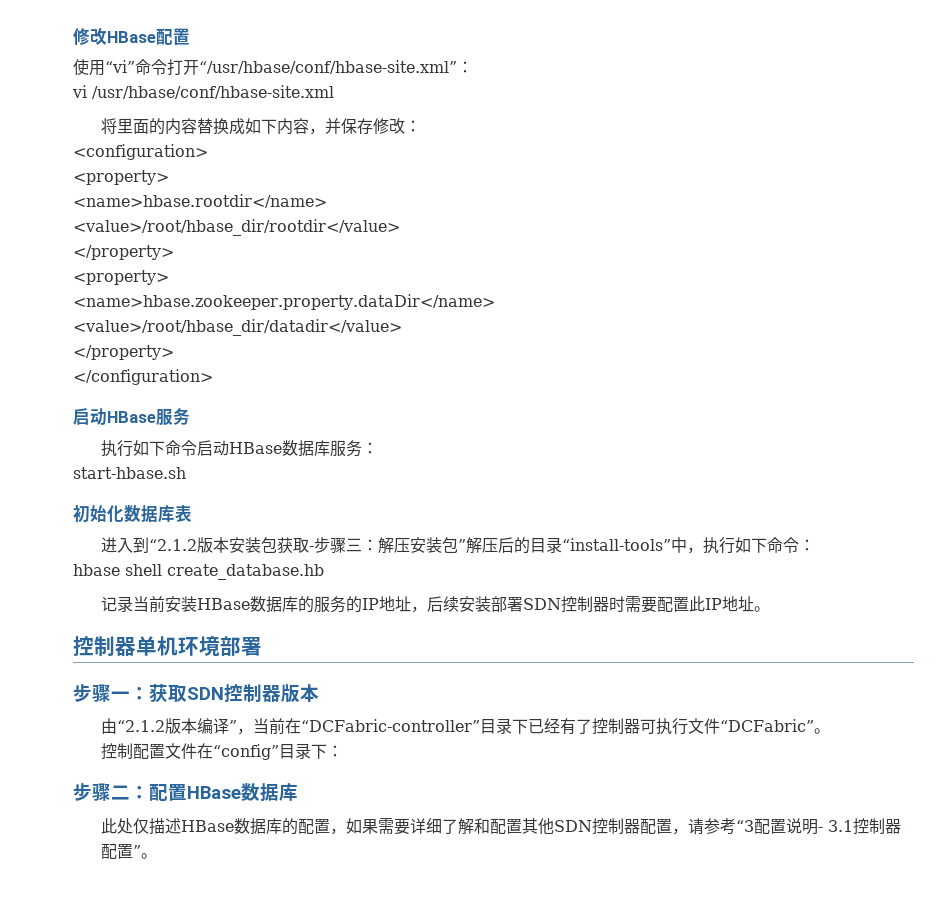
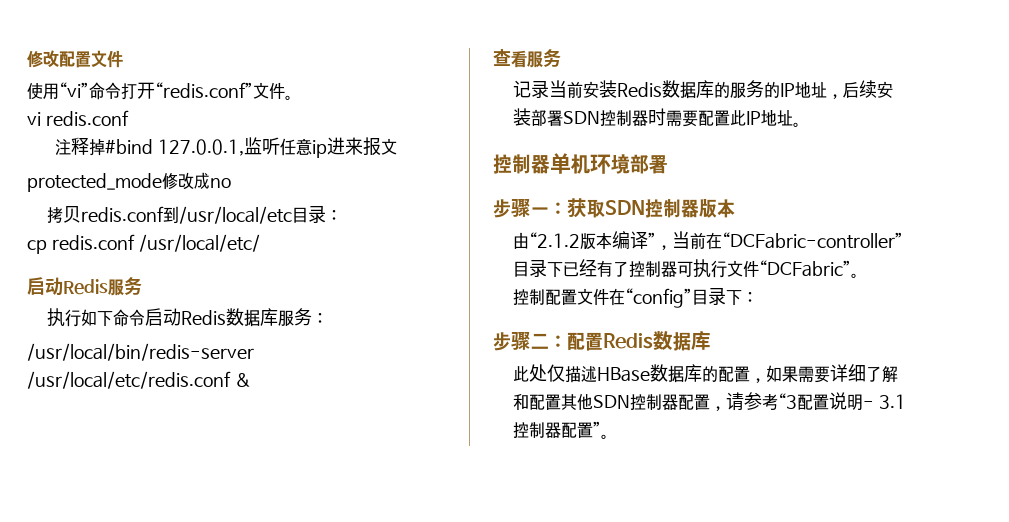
[73,27,190,46] 修改HBase配置 -> [27,50,123,68] 修改配置文件
[199,60,473,74] [72,85,334,99] [101,118,422,135] [73,144,208,160] [73,170,169,185] [73,194,327,208] [73,219,400,236] [73,245,174,260] [73,270,169,285] [73,294,495,310] [73,319,402,336] [73,345,174,360] [73,369,213,385] [73,408,156,425] “/usr/hbase/conf/hbase-site.xml”： // vi /usr/hbase/conf/hbase-site.xml // 将里面的内容替换成如下内容，并保存修改： // <configuration> // <property> // <name>hbase.rootdir</name> // <value>/root/hbase_dir/rootdir</value> // </property> // <property> // <name>hbase.zookeeper.property.dataDir</name> // <value>/root/hbase_dir/datadir</value> // </property> // </configuration> // 启动HBase -> [155,82,293,100] [27,110,129,126] [54,137,397,158] [27,172,231,192] [46,205,342,224] [27,234,260,254] [27,277,108,296] “redis.conf”文件。 // vi redis.conf // 注释掉#bind 127.0.0.1,监听任意ip进来报文 // protected_mode修改成no // 拷贝redis.conf到/usr/local/etc目录： // cp redis.conf /usr/local/etc/ // 启动Redis
[229,442,283,454] HBase -> [180,310,226,325] Redis
[73,467,186,479] [73,505,192,523] [101,537,816,554] [73,564,324,580] start-hbase.sh // 初始化数据库表 // 进入到“2.1.2版本安装包获取-步骤三：解压安装包”解压后的目录“install-tools”中，执行如下命令： // hbase shell create_database.hb -> [27,343,254,361] [27,371,251,389] [493,49,561,68] /usr/local/bin/redis-server /usr/local/etc/redis.conf & // 查看服务
[197,598,251,610] HBase -> [616,82,662,97] Redis
[187,786,241,799] HBase -> [603,333,653,349] Redis

